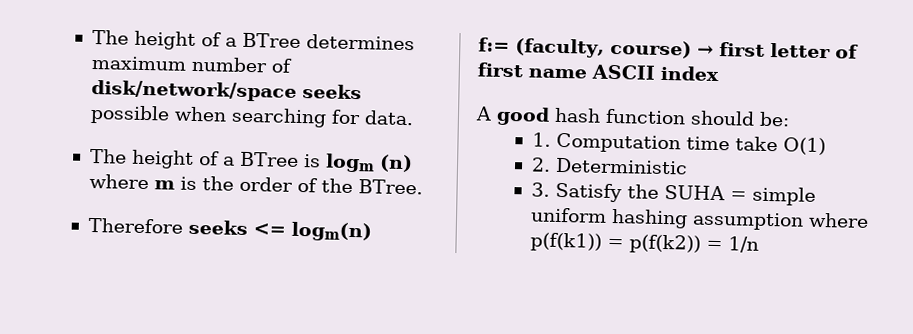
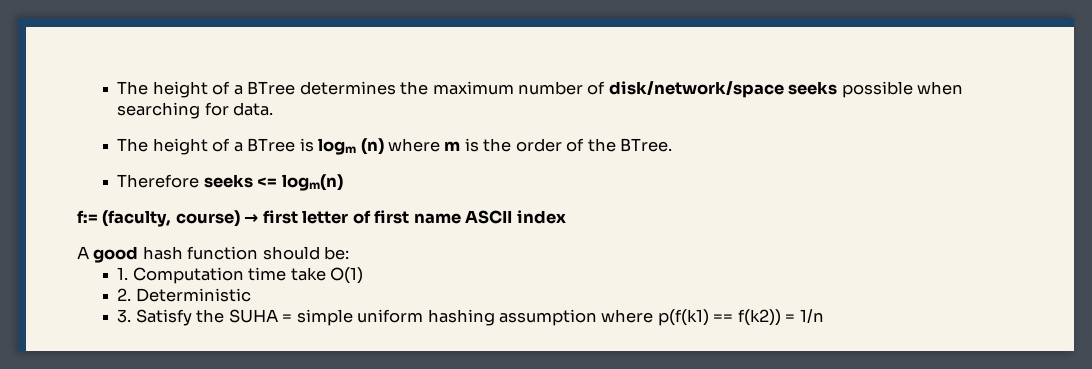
(415, 42) none -> [400,81,429,95] the
[529,232,701,254] p(f(k1)) = p(f(k2)) -> [657,309,781,326] p(f(k1) == f(k2))

